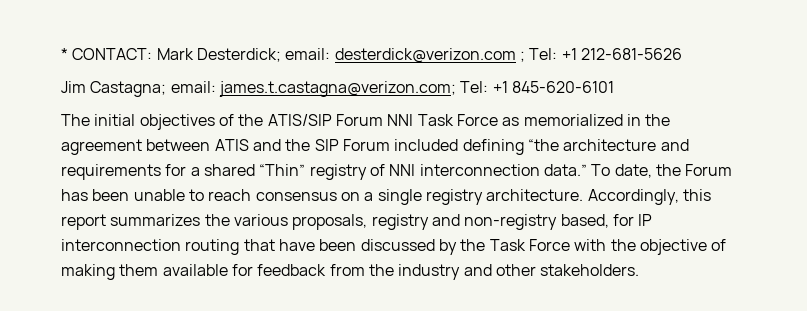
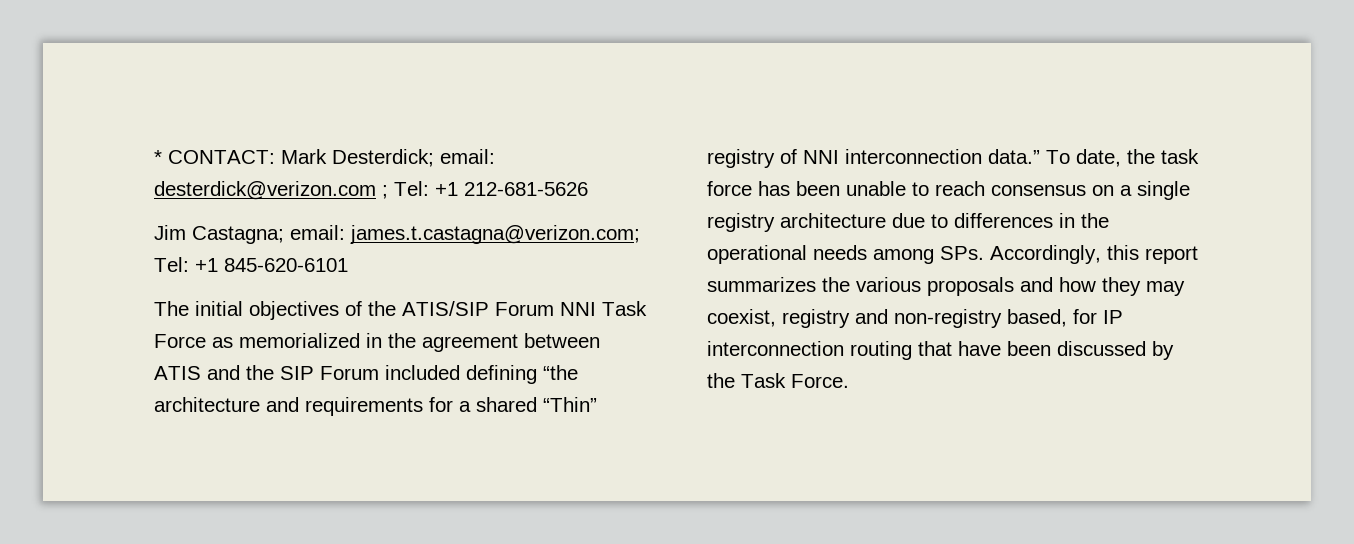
[685,164,733,176] Forum -> [1161,149,1199,164] [707,181,752,196] task force
[486,189,584,201] architecture. -> [780,213,1109,228] [707,245,984,264] architecture due to differences in the operational needs among SPs.
[292,214,368,230] proposals, -> [927,277,1185,296] [707,309,776,327] proposals and how they may coexist,
[528,239,727,255] [61,264,640,280] Force with the objective of making them available for feedback from the industry and other stakeholders. -> [791,374,849,388] Force.

